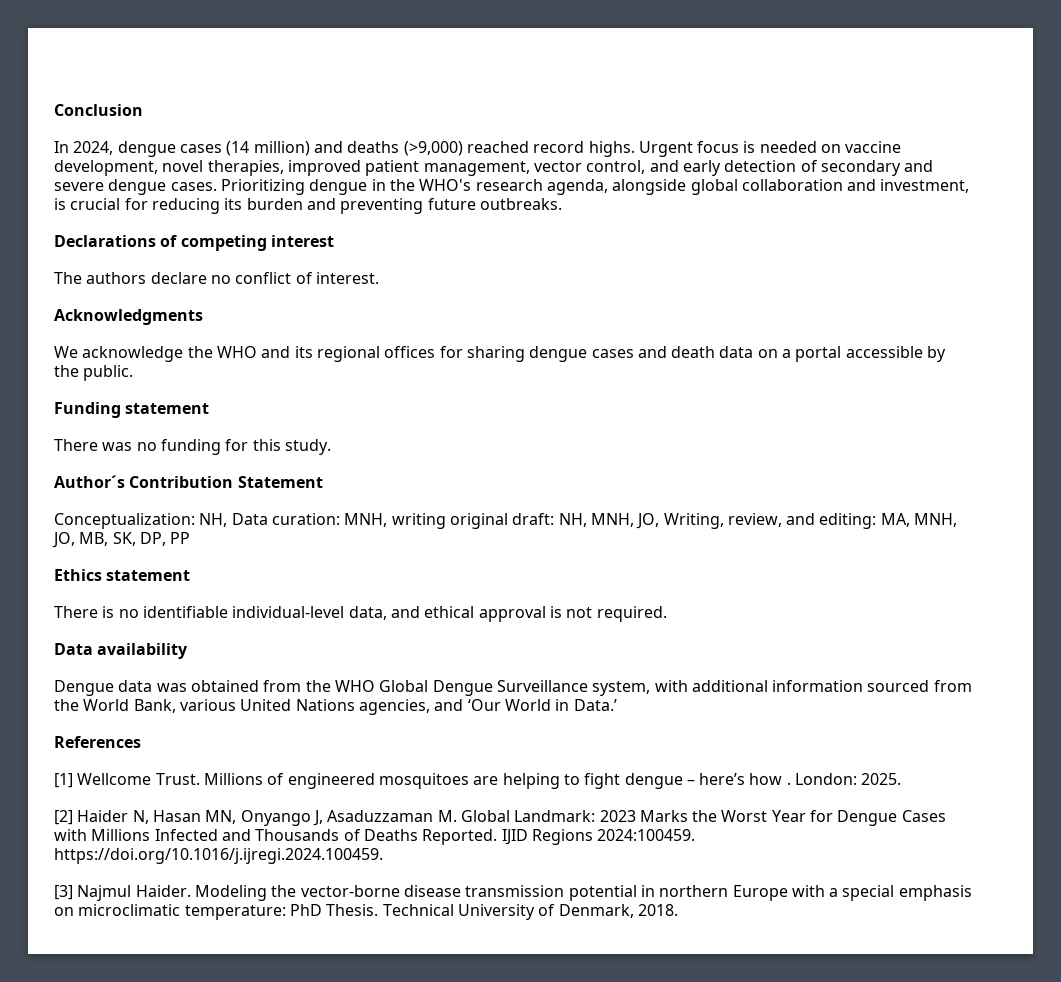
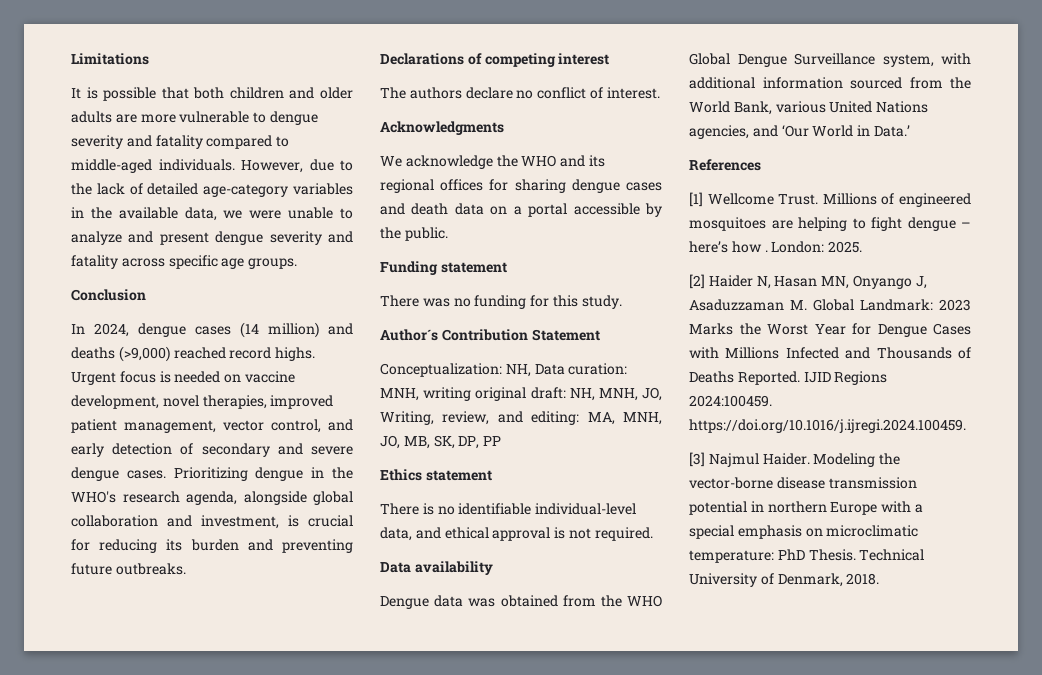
(54, 110) none -> [71,53,149,65] [71,87,353,101] [71,111,318,125] [71,135,290,149] [71,159,353,173] [71,183,353,197] [71,207,353,221] [71,231,353,245] [71,255,298,269] Limitations // It is possible that both children and older adults are more vulnerable to dengue severity and fatality compared to middle-aged individuals. However, due to the lack of detailed age-category variables in the available data, we were unable to analyze and present dengue severity and fatality across specific age groups. //

